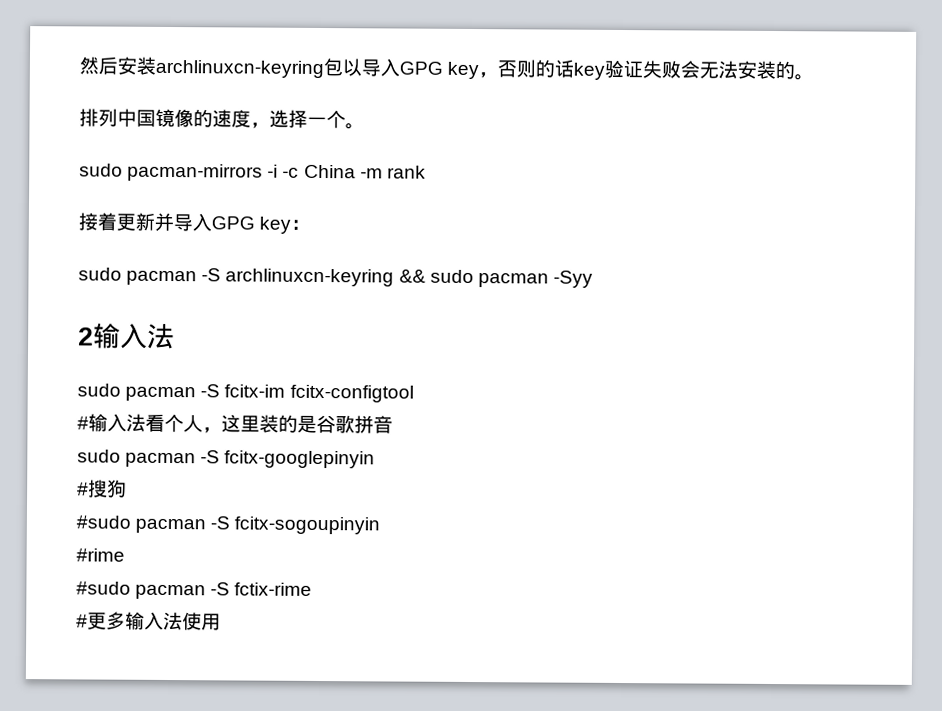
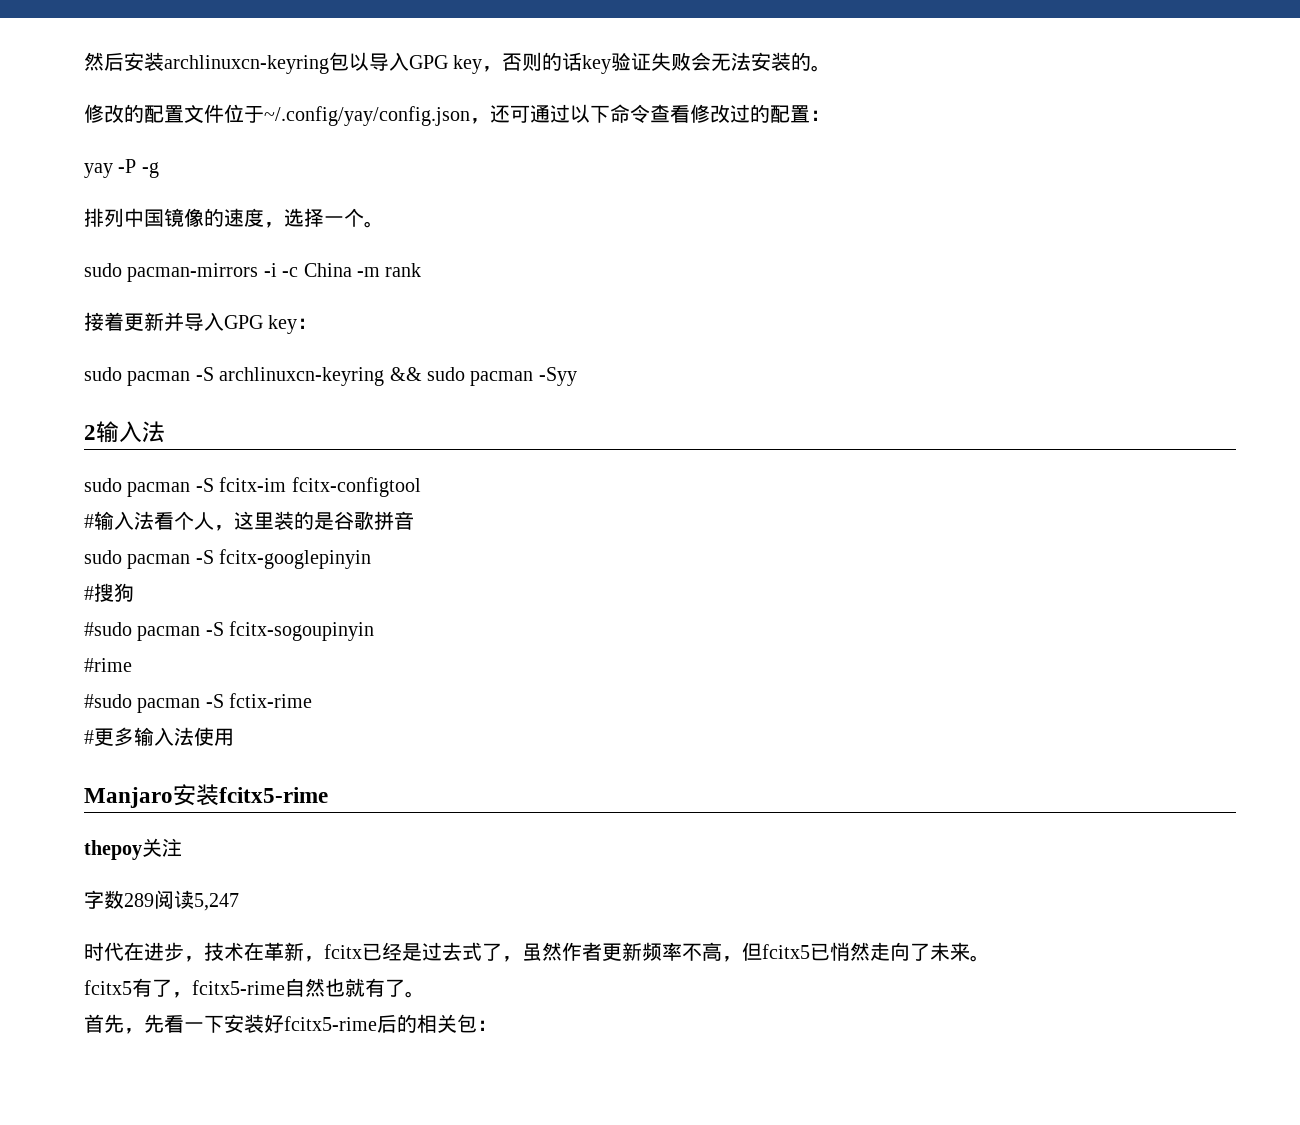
(815, 77) none -> [84,104,830,126] [84,159,159,178] // 修改的配置文件位于~/.config/yay/config.json，还可通过以下命令查看修改过的配置： // yay -P -g
(221, 622) none -> [84,784,328,808] [84,838,182,860] [84,890,239,911] [84,942,990,962] [84,978,425,998] [84,1014,497,1034] // Manjaro安装fcitx5-rime // thepoy关注 // 字数289阅读5,247 // 时代在进步，技术在革新，fcitx已经是过去式了，虽然作者更新频率不高，但fcitx5已悄然走向了未来。 // fcitx5有了，fcitx5-rime自然也就有了。 // 首先，先看一下安装好fcitx5-rime后的相关包：

